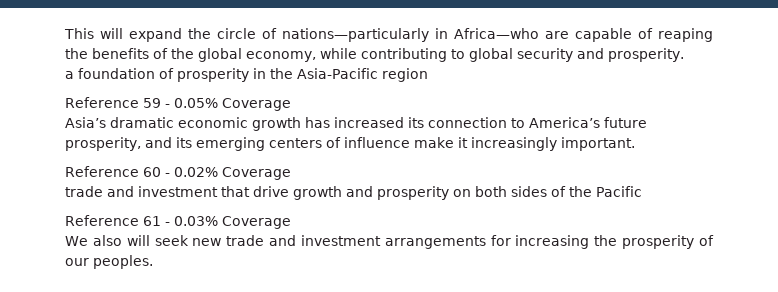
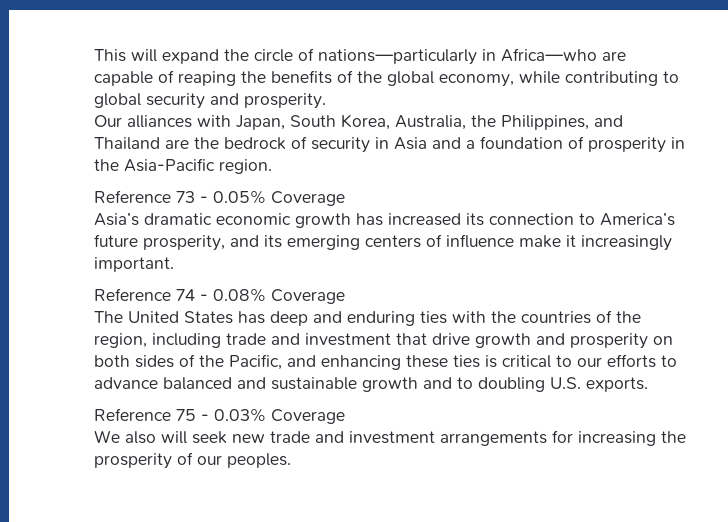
(684, 55) none -> [94,114,623,130] [94,136,461,153] Our alliances with Japan, South Korea, Australia, the Philippines, and Thailand are the bedrock of security in Asia and
[382,68,428,82] [65,97,161,108] region // Reference 59 -> [219,159,272,174] [94,190,195,203] region. // Reference 73
[143,167,291,180] 60 - 0.02% Coverage // -> [176,288,345,304] [94,310,641,326] [94,333,221,348] 74 - 0.08% Coverage // The United States has deep and enduring ties with the countries of the region, including
[596,186,642,197] [65,215,161,226] Pacific // Reference 61 -> [229,354,677,370] [94,377,648,392] [94,408,196,421] Pacific, and enhancing these ties is critical to our efforts to advance balanced and sustainable growth and to doubling U.S. exports. // Reference 75

